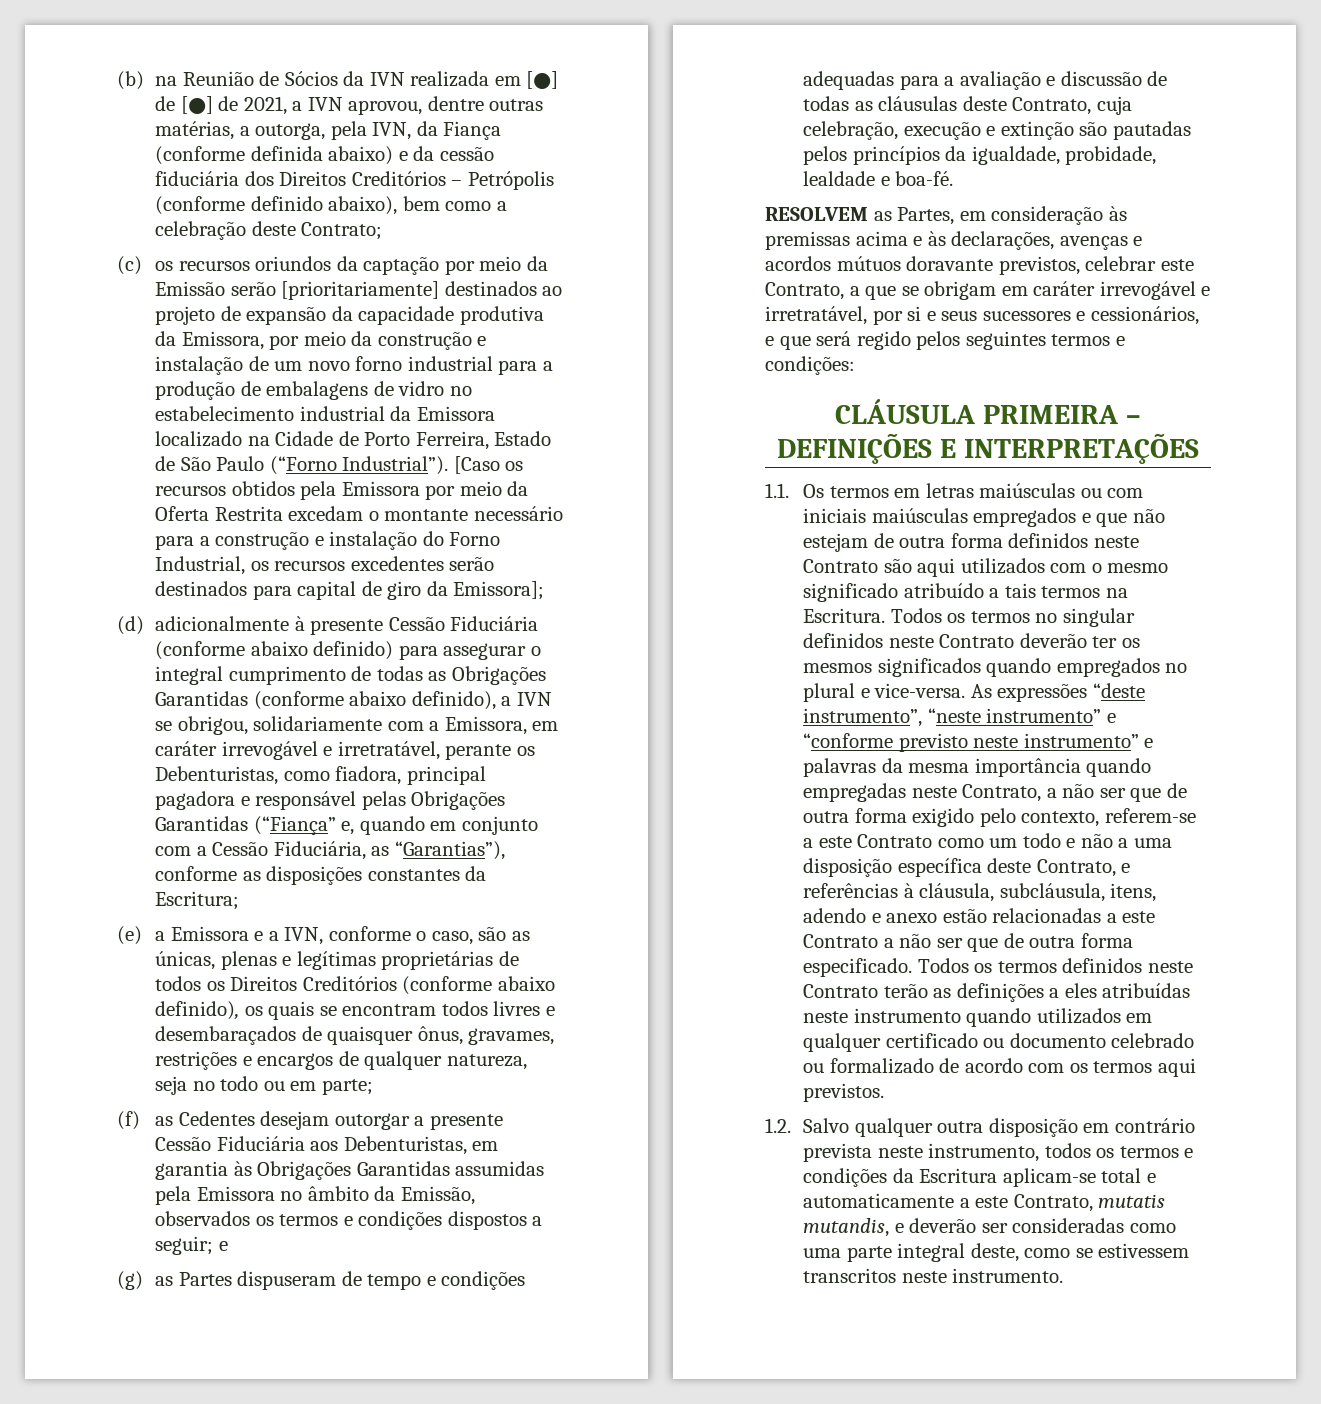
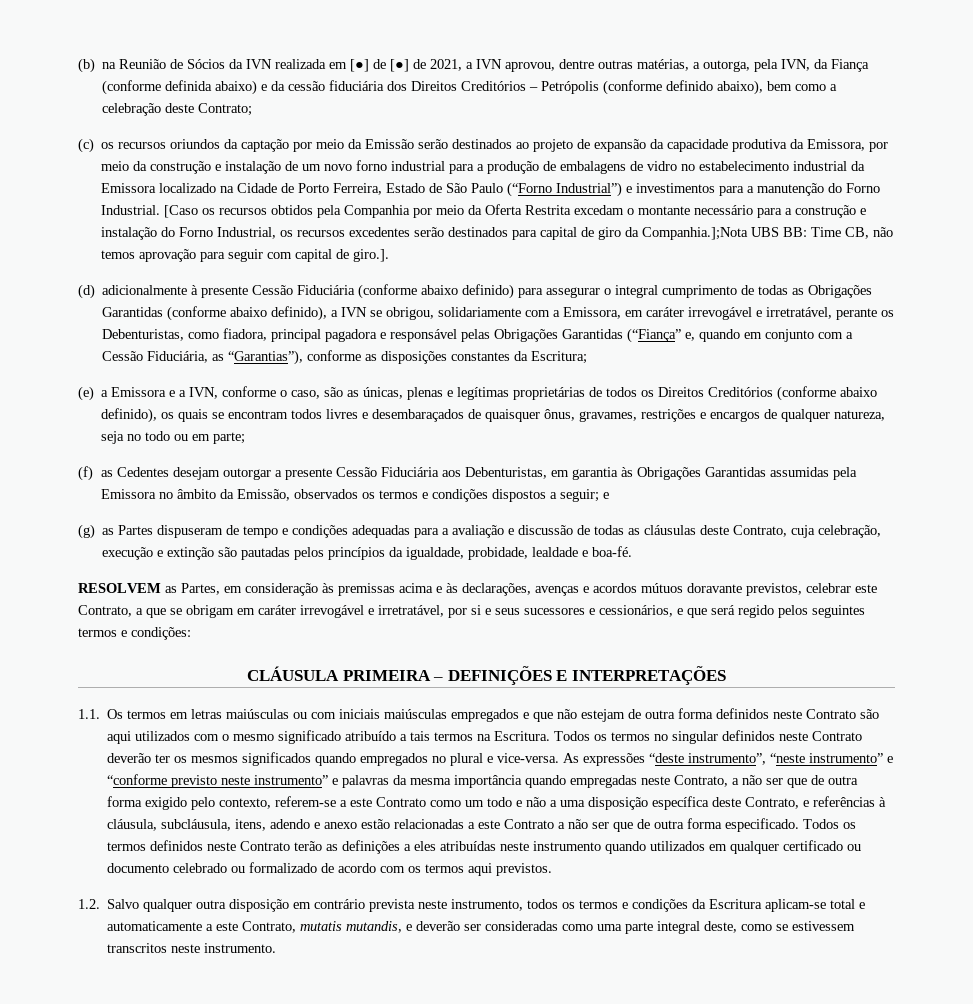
[281,281,440,300] [prioritariamente] -> (449, 144) none
[342,456,449,475] Industrial”). -> [556,182,881,197] [101,205,161,215] Industrial”) e investimentos para a manutenção do Forno Industrial.
[341,481,420,496] Emissora -> [344,205,411,218] Companhia
[453,581,545,600] Emissora]; -> [642,227,894,240] [101,249,390,262] Companhia.];Nota UBS BB: Time CB, não temos aprovação para seguir com capital de giro.].

